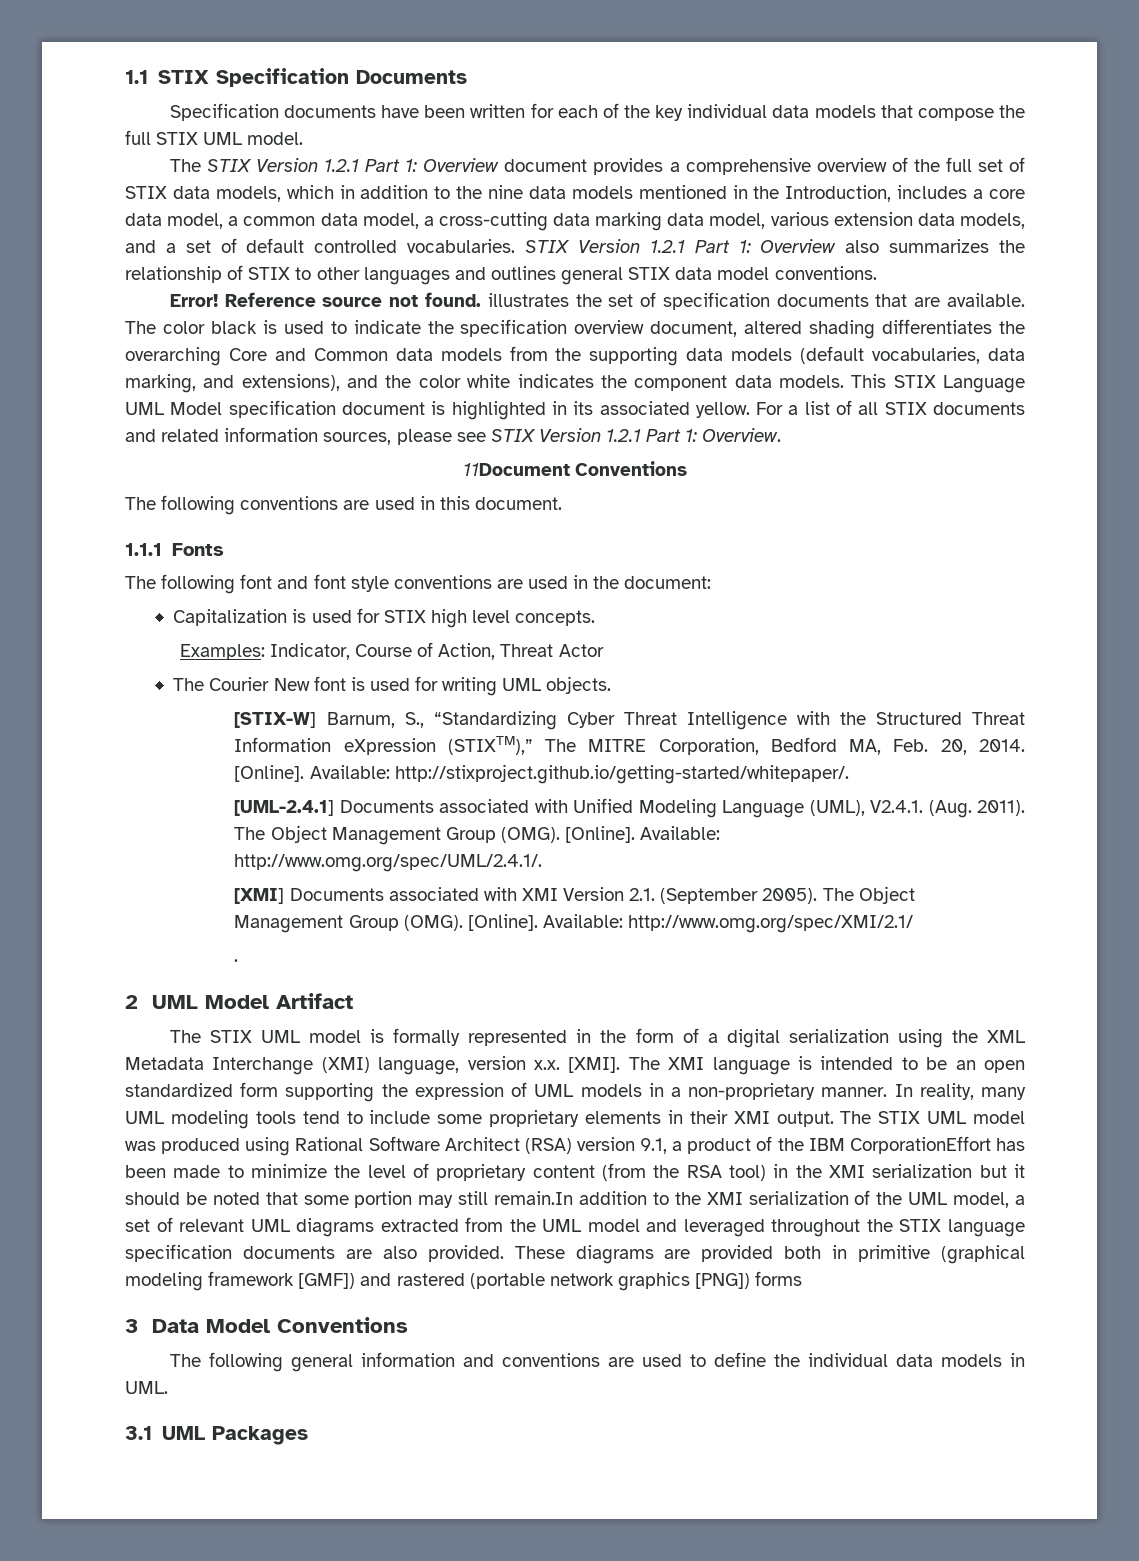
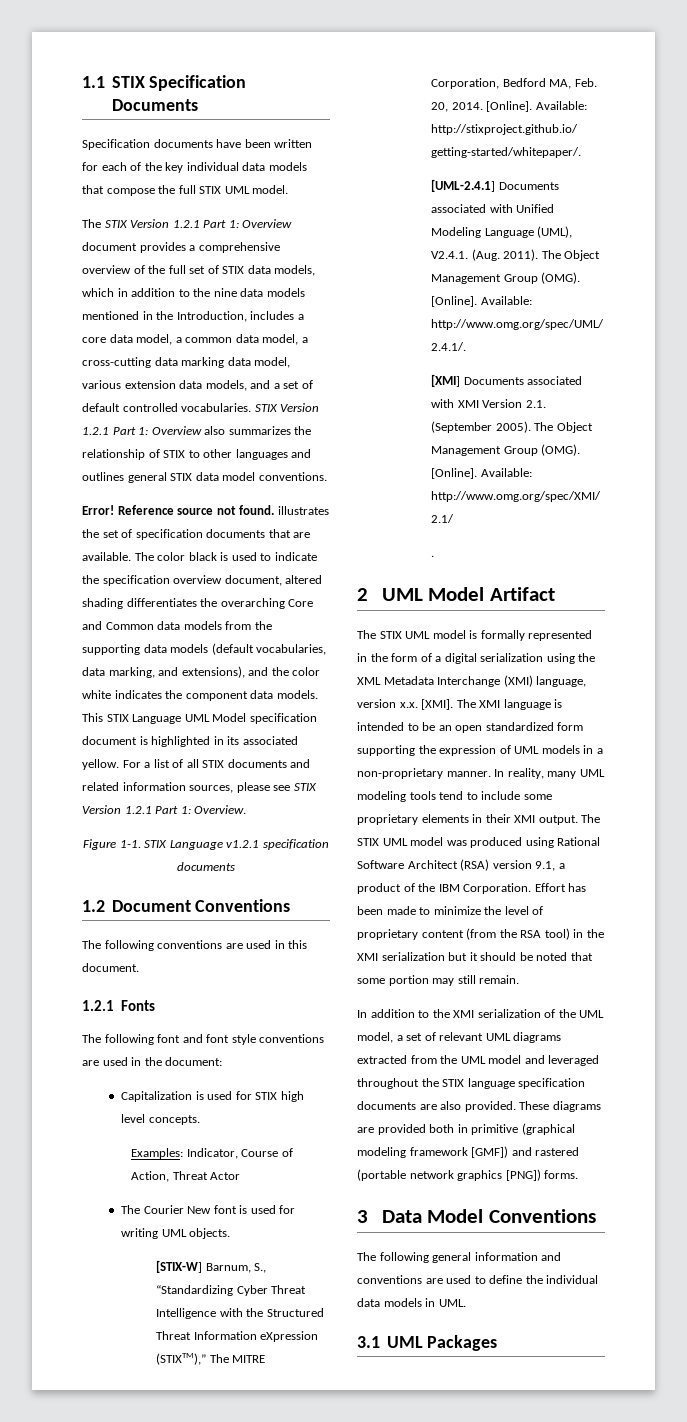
[462,463,570,476] 11Document -> [83,839,329,850] [177,862,235,871] [82,900,191,912] Figure 1-1. STIX Language v1.2.1 specification documents // 1.2 Document
[125,543,162,556] 1.1.1 -> [82,1000,114,1011] 1.2.1
[849,1136,991,1154] CorporationEffort -> [463,883,566,894] Corporation. Effort
[494,1191,574,1205] remain.In -> [479,975,520,984] [357,1010,367,1018] remain. // In
[755,1271,803,1286] forms -> [544,1170,579,1179] forms.

